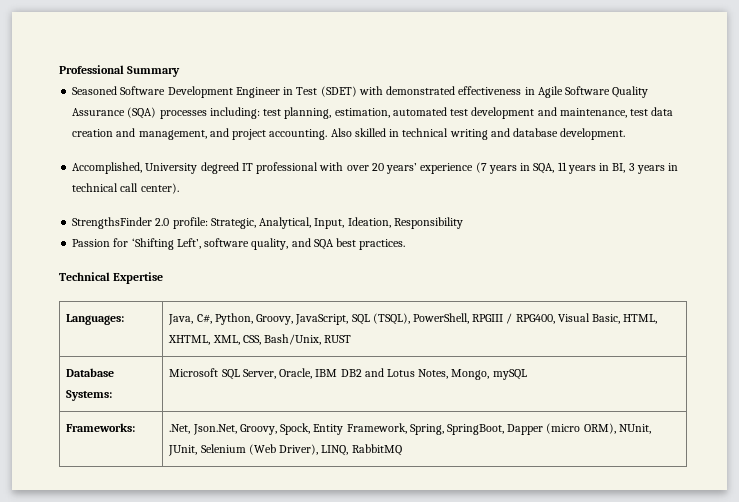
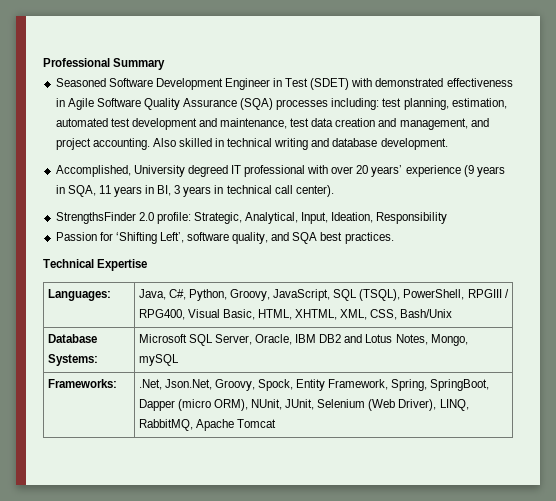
[475,162,487,173] (7 -> [463,165,474,177] (9
[264,334,352,345] Bash/Unix, RUST -> [400,309,453,318] Bash/Unix
[351,444,402,456] RabbitMQ -> [138,419,276,431] RabbitMQ, Apache Tomcat

